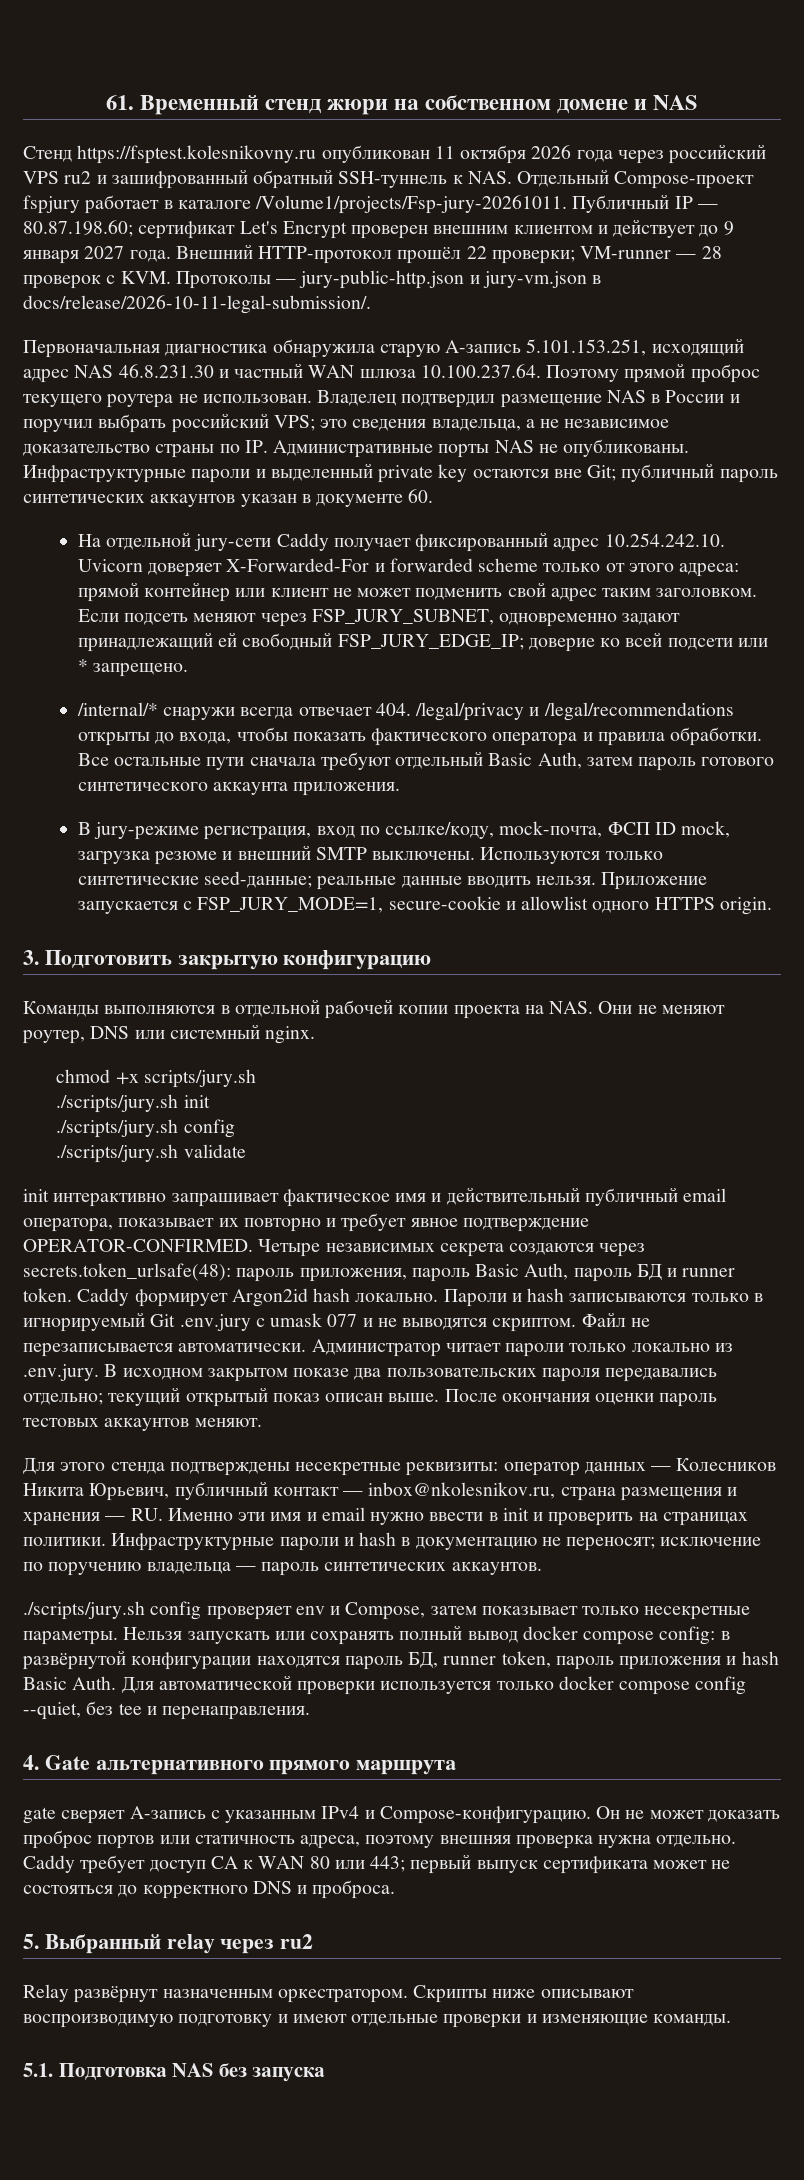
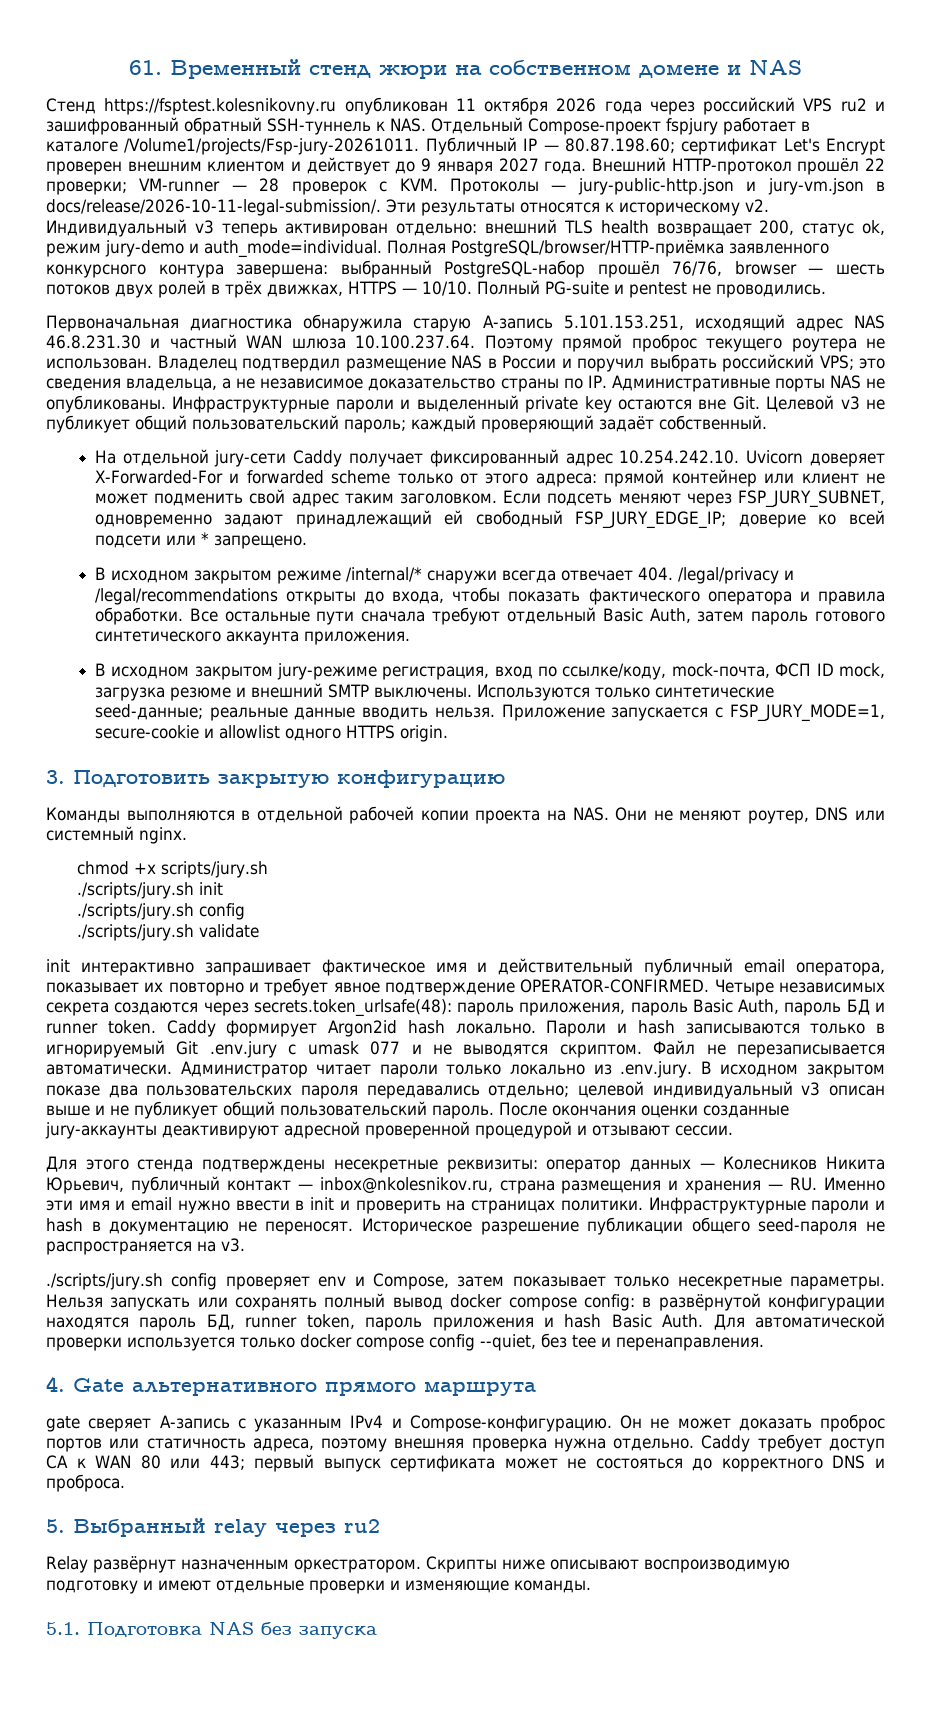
(371, 304) none -> [386,199,769,216] [46,219,886,237] [46,240,829,258] [46,260,885,278] [46,280,826,298] Эти результаты относятся к историческому v2. Индивидуальный v3 теперь активирован отдельно: внешний TLS health возвращает 200, статус ok, режим jury-demo и auth_mode=individual. Полная PostgreSQL/browser/HTTP-приёмка заявленного конкурсного контура завершена: выбранный PostgreSQL-набор прошёл 76/76, browser — шесть потоков двух ролей в трёх движках, HTTPS — 10/10. Полный PG-suite и pentest не проводились.
[587,463,778,483] [23,489,434,507] Git; публичный пароль синтетических аккаунтов указан в документе 60. -> [732,395,885,412] [46,415,767,433] Git. Целевой v3 не публикует общий пользовательский пароль; каждый проверяющий задаёт собственный.
(189, 670) none -> [94,567,341,584] В исходном закрытом режиме
(91, 828) none -> [111,666,273,680] исходном закрытом
[108,1387,718,1407] [23,1418,262,1431] текущий открытый показ описан выше. После окончания оценки пароль тестовых аккаунтов меняют. -> [578,1081,885,1099] [46,1101,789,1119] [45,1121,733,1139] целевой индивидуальный v3 описан выше и не публикует общий пользовательский пароль. После окончания оценки созданные jury-аккаунты деактивируют адресной проверенной процедурой и отзывают сессии.
[566,1537,762,1551] [23,1562,542,1576] переносят; исключение по поручению владельца — пароль синтетических аккаунтов. -> [265,1217,886,1235] [46,1238,245,1255] переносят. Историческое разрешение публикации общего seed-пароля не распространяется на v3.

